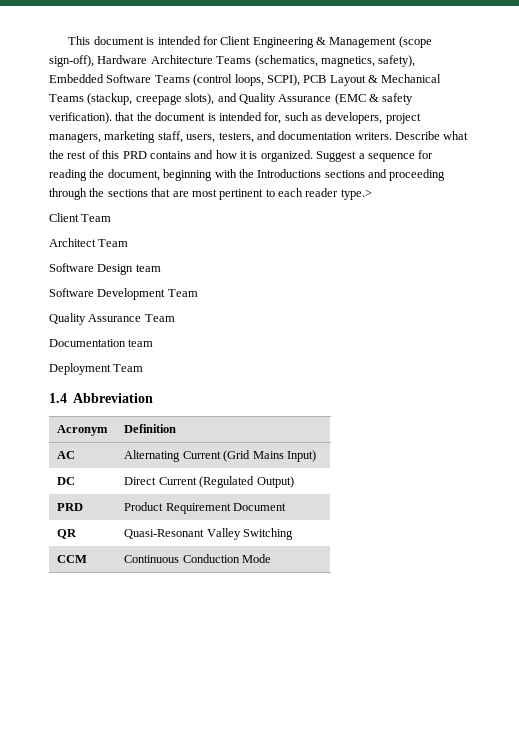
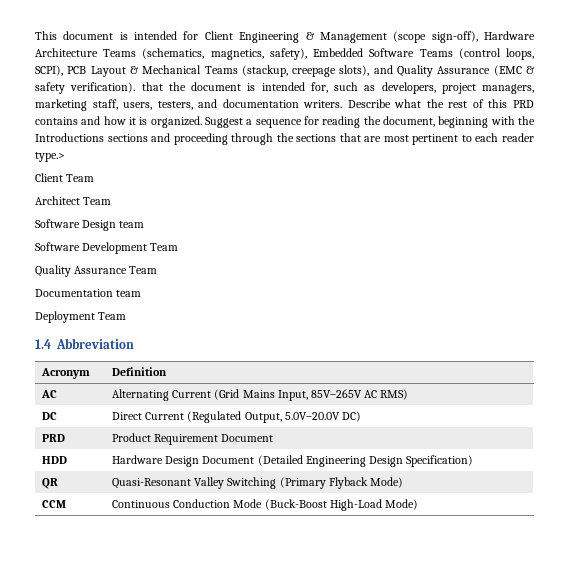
[286,450,316,462] Input) -> [277,389,409,401] Input, 85V–265V AC RMS)
[256,476,294,488] Output) -> [244,411,361,423] Output, 5.0V–20.0V DC)
(287, 507) none -> [41,456,67,464] [111,455,474,467] // HDD | Hardware Design Document (Detailed Engineering Design Specification)
(294, 534) none -> [279,477,403,489] (Primary Flyback Mode)
(272, 558) none -> [264,499,418,511] (Buck-Boost High-Load Mode)

